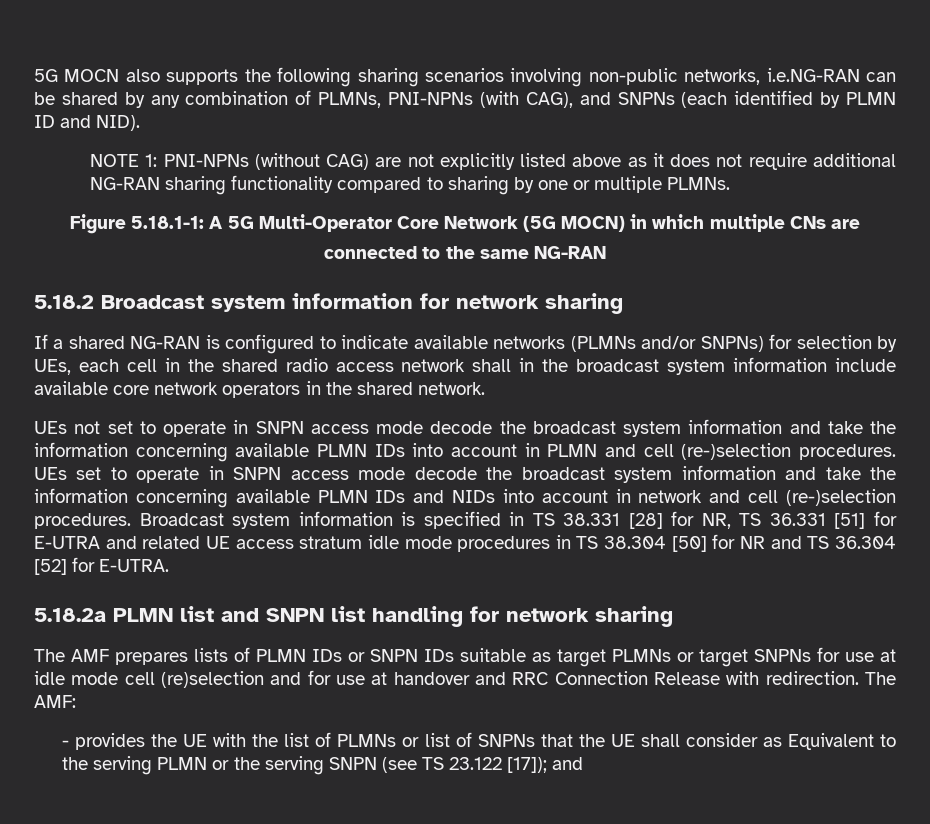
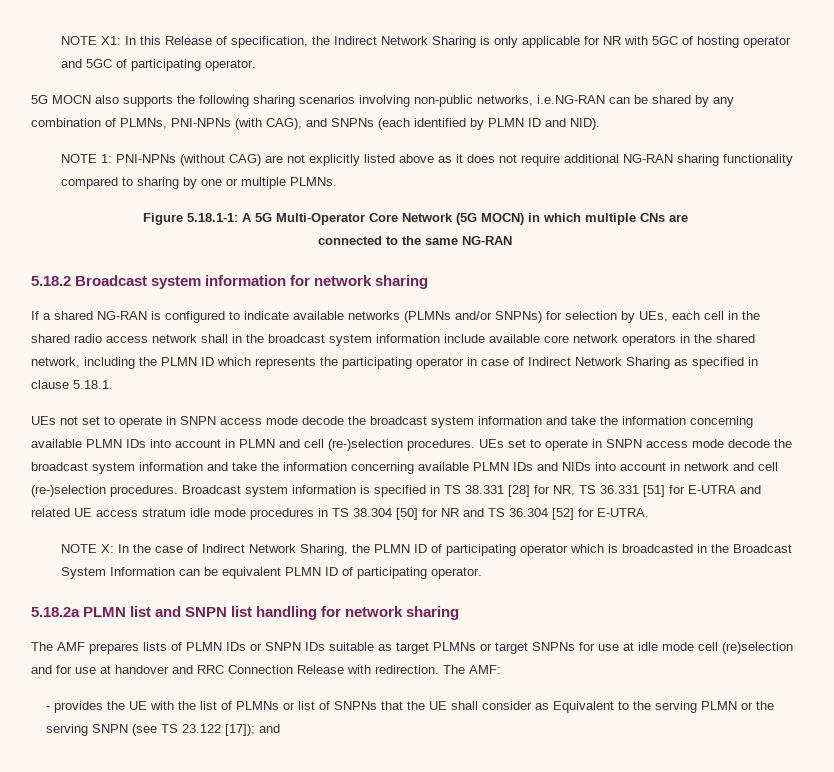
(34, 75) none -> [61,36,792,48] [61,59,257,71] NOTE X1: In this Release of specification, the Indirect Network Sharing is only applicable for NR with 5GC of hosting operator and 5GC of participating operator. //
[417,382,485,395] network. -> [31,357,758,369] [31,380,113,389] network, including the PLMN ID which represents the participating operator in case of Indirect Network Sharing as specified in clause 5.18.1.
(170, 565) none -> [61,544,793,556] [61,567,483,579] // NOTE X: In the case of Indirect Network Sharing, the PLMN ID of participating operator which is broadcasted in the Broadcast System Information can be equivalent PLMN ID of participating operator.

